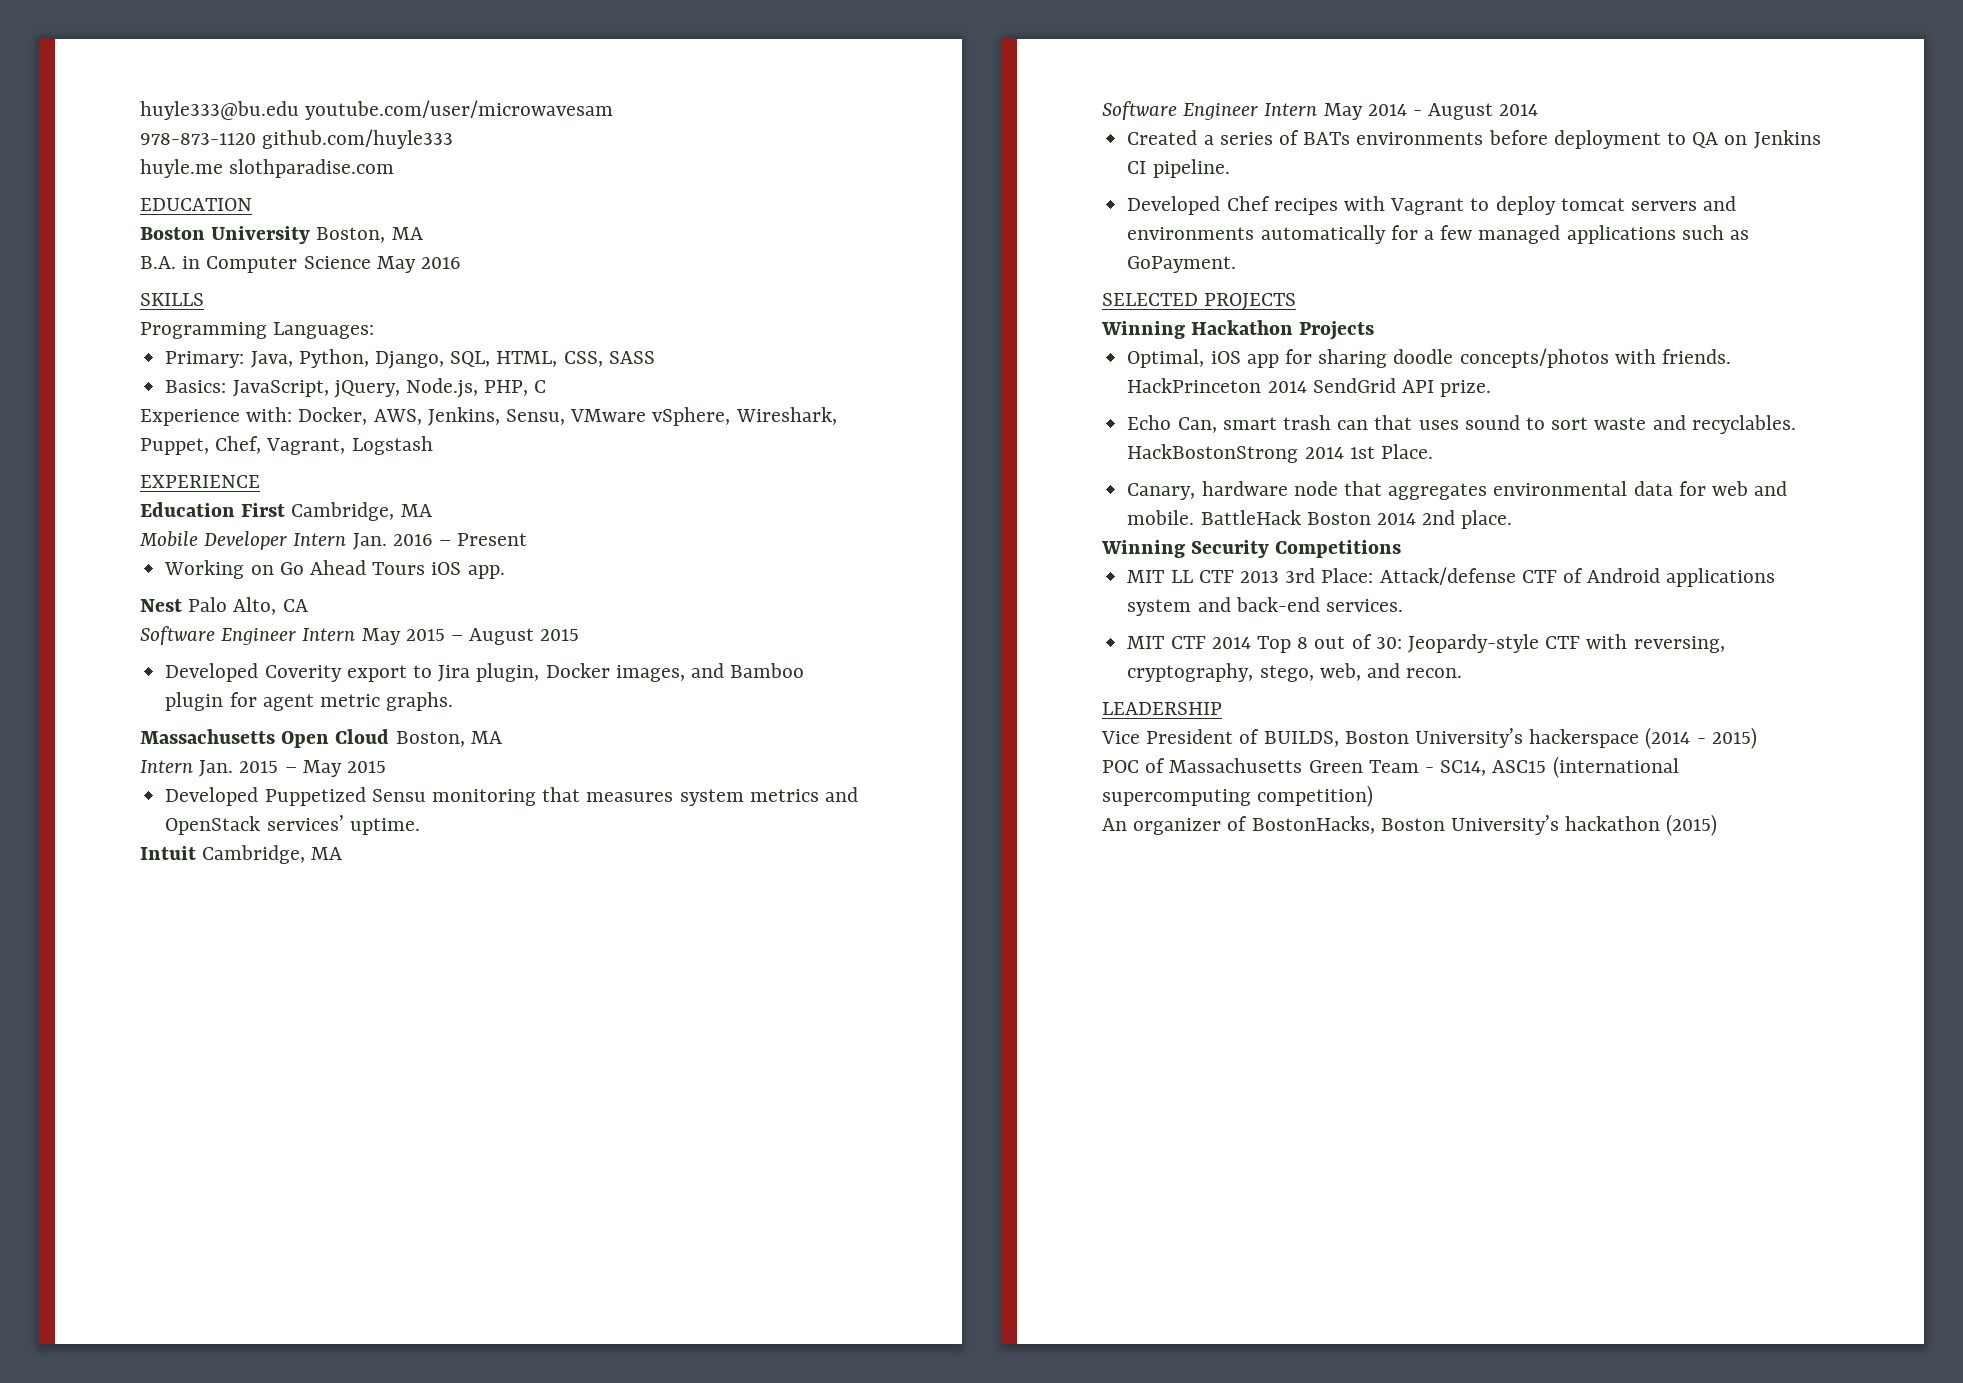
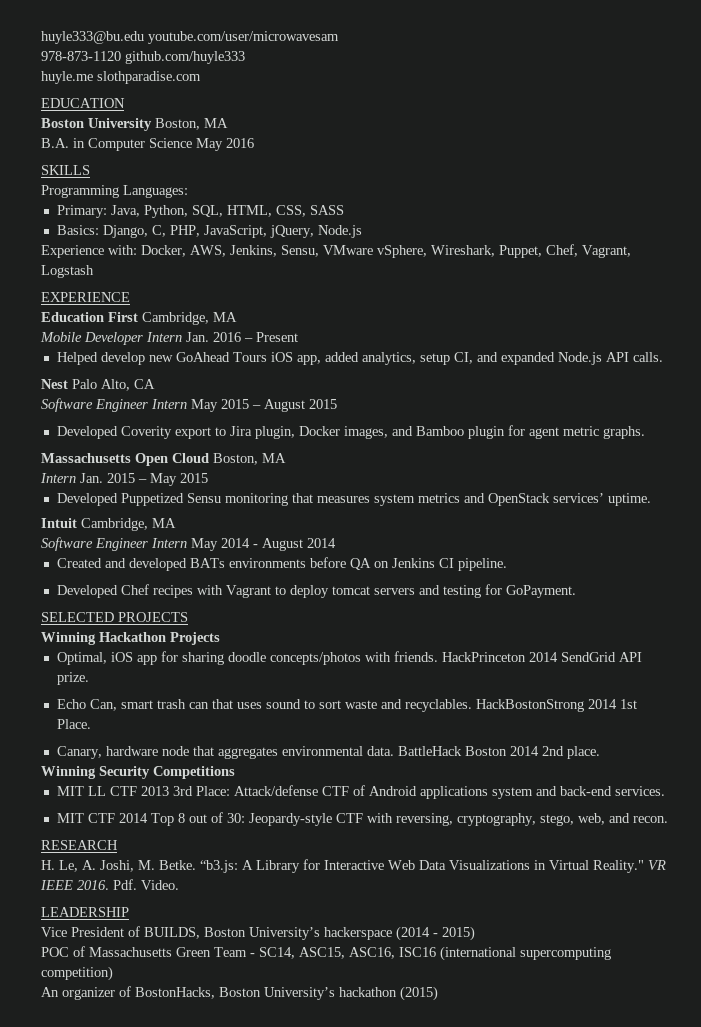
[374,351,444,369] Django, -> (188, 211) none
[232,378,547,398] JavaScript, jQuery, Node.js, PHP, C -> [102,225,362,238] Django, C, PHP, JavaScript, jQuery, Node.js
[164,560,505,579] Working on Go Ahead Tours iOS app. -> [56,352,663,365] Helped develop new GoAhead Tours iOS app, added analytics, setup CI, and expanded Node.js API calls.
[1203,130,1299,145] a series of -> [104,558,187,571] and developed
[1553,130,1686,149] deployment to -> (346, 562) none
[1127,225,1749,244] environments automatically for a few managed applications such as -> [442,584,502,598] testing for
[1633,481,1788,496] [1127,510,1195,525] data for web and mobile. -> [366,746,394,756] data.
(1463, 673) none -> [41,840,118,850] [41,859,666,873] [40,879,179,890] // RESEARCH // H. Le, A. Joshi, M. Betke. “b3.js: A Library for Interactive Web Data Visualizations in Virtual Reality." VR IEEE 2016. Pdf. Video.
[1492,760,1547,773] ASC15 -> [299,947,436,959] ASC15, ASC16, ISC16

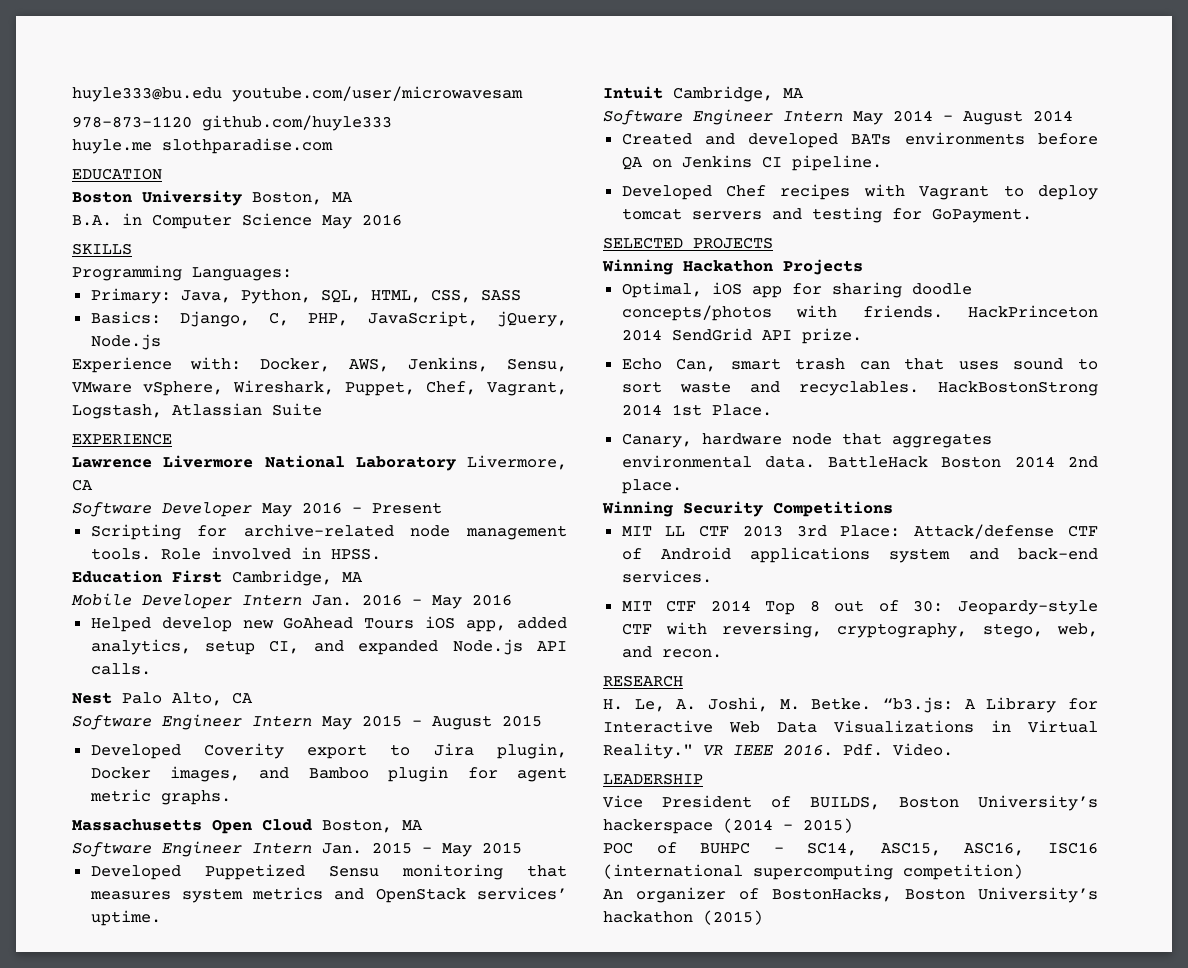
[41,265,94,278] [41,292,130,302] Logstash // EXPERIENCE -> [72,403,322,419] [72,433,172,445] [72,455,567,471] [72,479,93,491] [72,502,442,517] [90,524,567,540] [90,547,381,560] Logstash, Atlassian Suite // EXPERIENCE // Lawrence Livermore National Laboratory Livermore, CA // Software Developer May 2016 – Present // Scripting for archive-related node management tools. Role involved in HPSS.
[256,332,298,342] Present -> [432,594,512,609] May 2016
(286, 458) none -> [72,841,242,857] Software Engineer
[89,947,247,957] Massachusetts Green Team -> [700,842,751,854] BUHPC

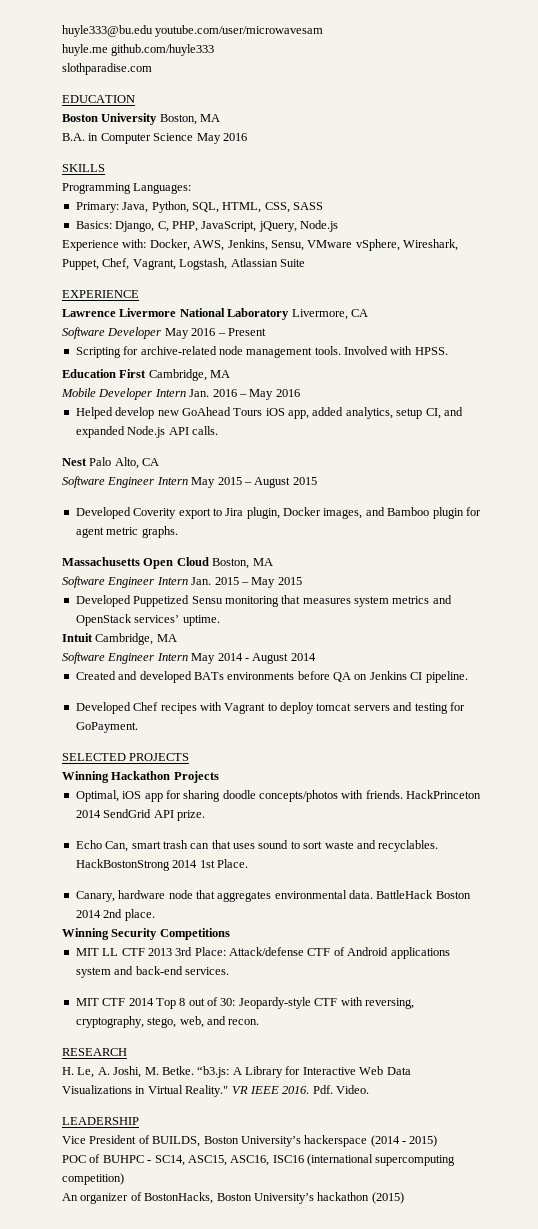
[72,116,192,128] 978-873-1120 -> [62,44,108,56] huyle.me
[72,139,152,154] huyle.me -> (215, 50) none
[160,547,321,560] Role involved in -> [344,346,413,355] Involved with

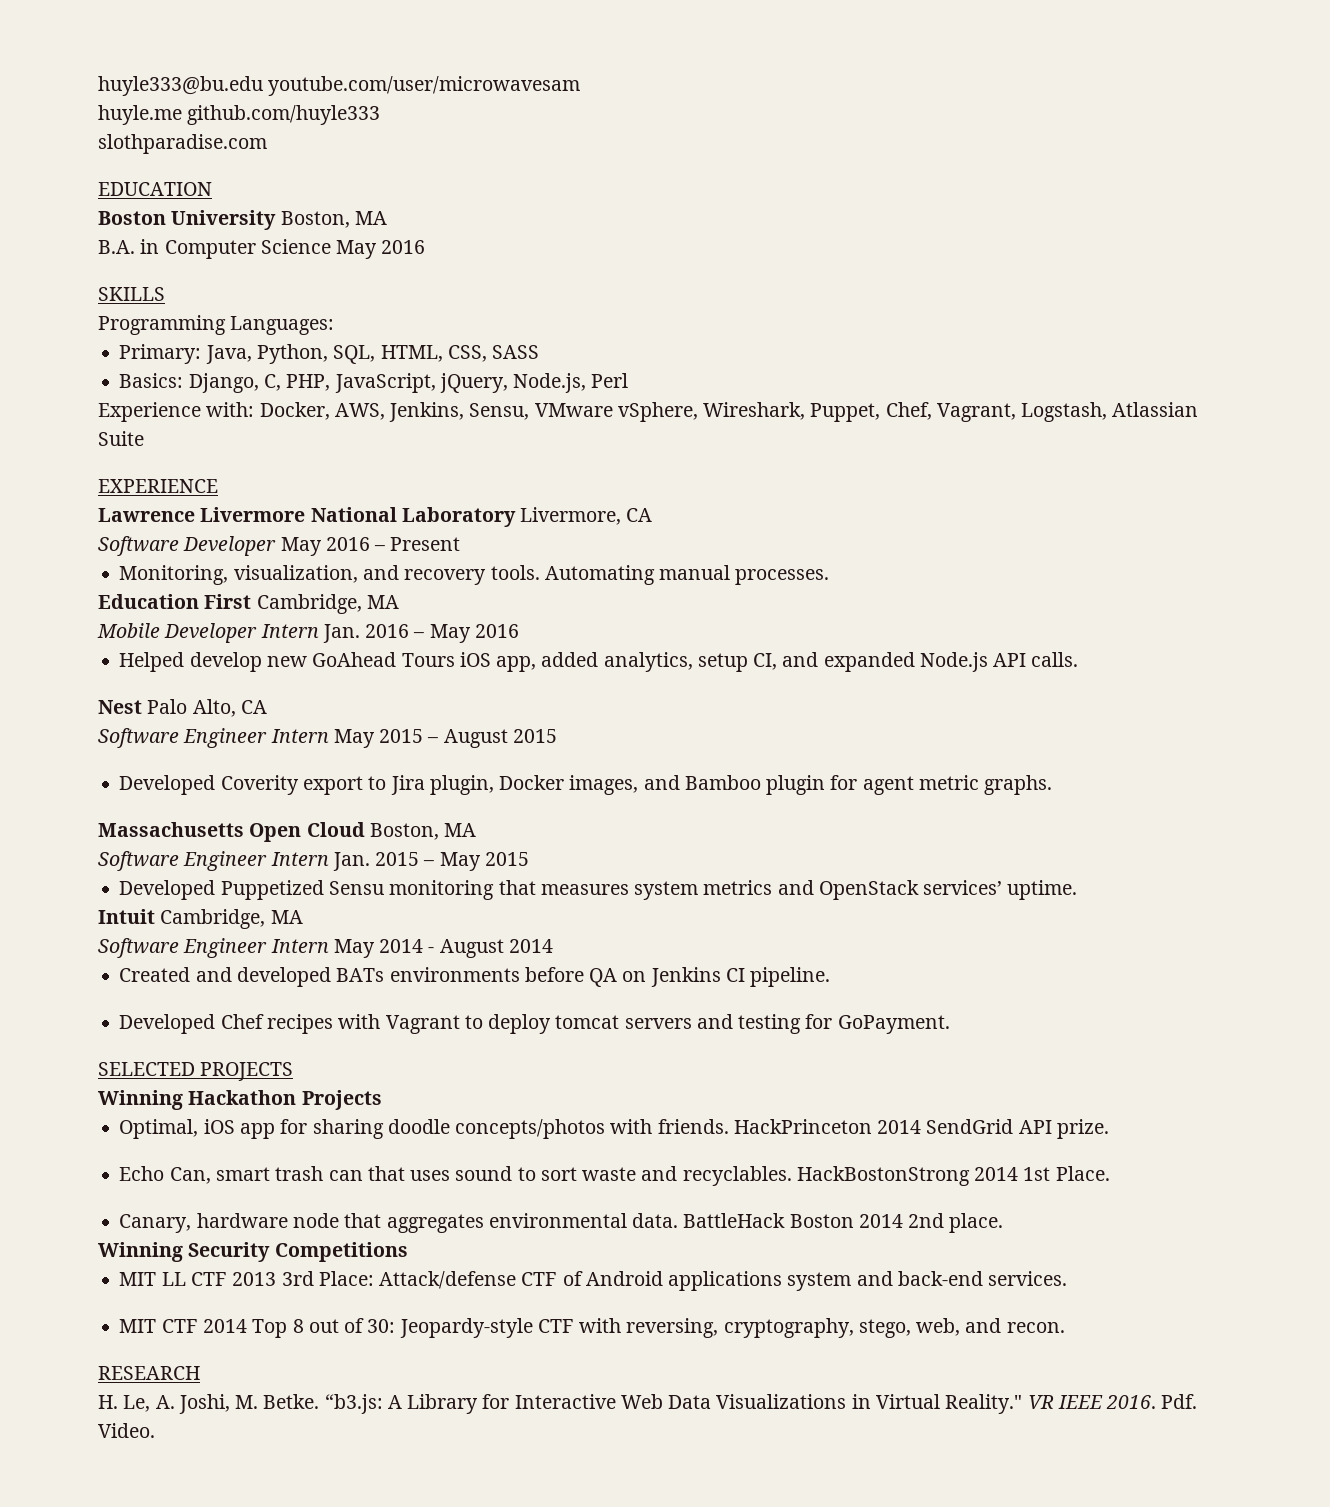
[300,220,338,232] Node.js -> [513,373,629,393] Node.js, Perl
[75,346,448,358] Scripting for archive-related node management tools. Involved with HPSS. -> [119,565,830,585] Monitoring, visualization, and recovery tools. Automating manual processes.
[62,1117,139,1125] [62,1135,438,1147] [62,1154,456,1166] [62,1173,124,1185] [62,1192,404,1204] // LEADERSHIP // Vice President of BUILDS, Boston University’s hackerspace (2014 - 2015) // POC of BUHPC - SC14, ASC15, ASC16, ISC16 (international supercomputing competition) // An organizer of BostonHacks, Boston University’s hackathon (2015) -> (155, 1430) none

